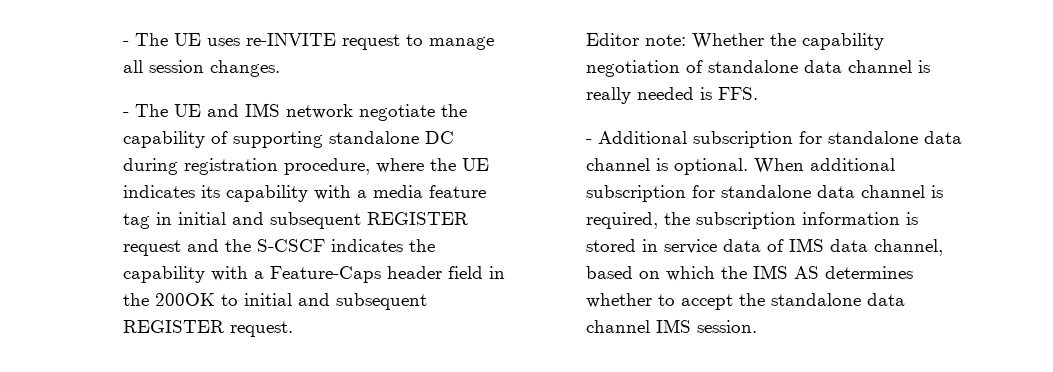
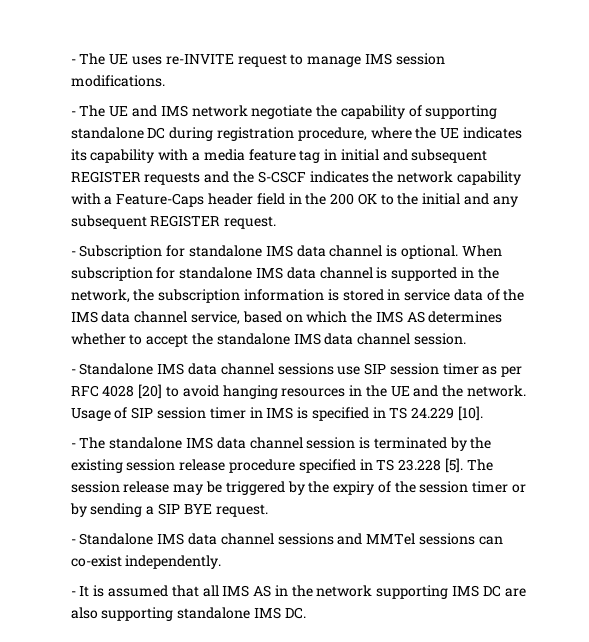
[122,60,280,77] all session changes. -> [364,53,445,65] [70,75,165,87] IMS session modifications.
[122,240,181,256] request -> [144,172,201,185] requests
(435, 245) none -> [397,171,454,183] network
[154,293,330,306] 200OK to initial and -> [330,193,518,207] 200 OK to the initial and any
[585,33,884,50] [585,60,930,77] [585,87,758,104] [585,131,918,148] // Editor note: Whether the capability negotiation of standalone data channel is really needed is FFS. // - Additional subscription for standalone -> [70,245,293,259] // - Subscription for standalone IMS
[809,158,895,171] [585,185,943,202] [585,212,658,229] additional subscription for standalone data channel is required, -> [70,267,499,281] [70,289,130,303] subscription for standalone IMS data channel is supported in the network,
[788,238,943,256] IMS data channel, -> [503,289,525,301] [70,311,240,325] the IMS data channel service,
[866,293,905,306] [585,319,757,333] data channel IMS session. -> [293,333,466,345] [70,363,523,377] [70,384,526,399] [70,406,483,421] [70,437,492,451] [70,458,493,473] [70,481,526,495] [69,503,268,517] [70,533,503,545] [70,555,222,569] [70,585,526,599] [70,607,306,621] IMS data channel session. // - Standalone IMS data channel sessions use SIP session timer as per RFC 4028 [20] to avoid hanging resources in the UE and the network. Usage of SIP session timer in IMS is specified in TS 24.229 [10]. // - The standalone IMS data channel session is terminated by the existing session release procedure specified in TS 23.228 [5]. The session release may be triggered by the expiry of the session timer or by sending a SIP BYE request. // - Standalone IMS data channel sessions and MMTel sessions can co-exist independently. // - It is assumed that all IMS AS in the network supporting IMS DC are also supporting standalone IMS DC.

